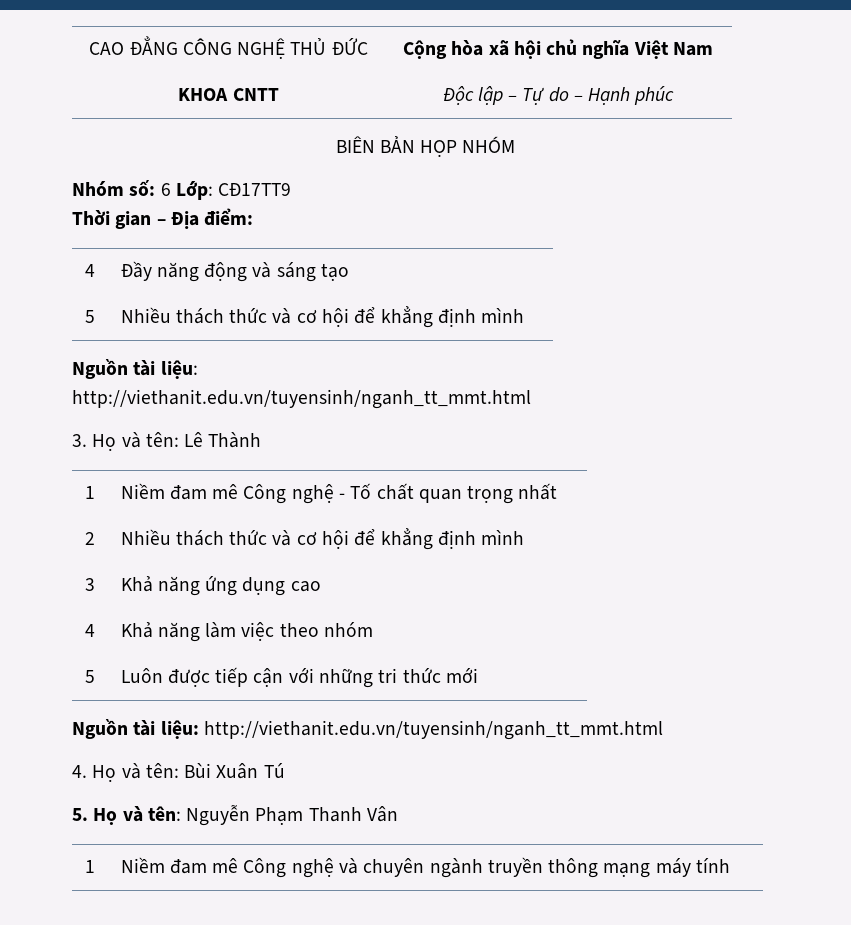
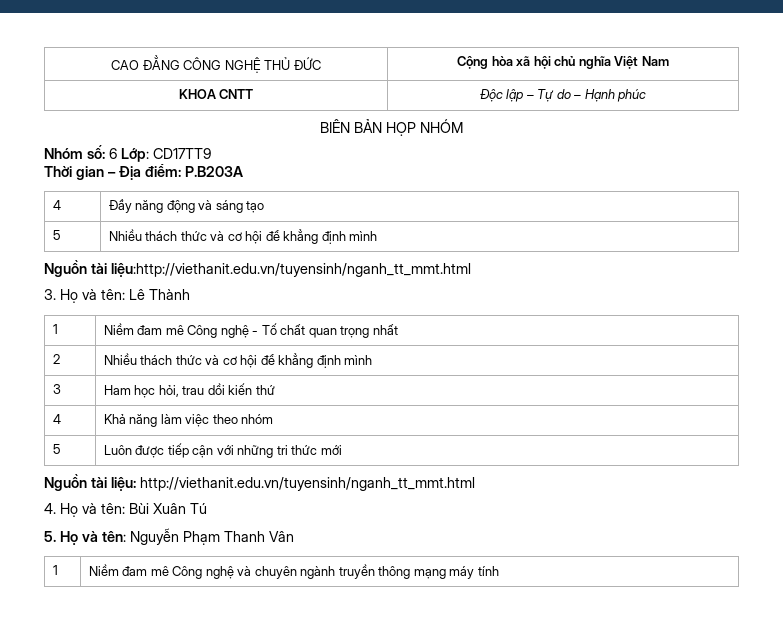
[218,183,292,196] CĐ17TT9 -> [153,148,211,159] CD17TT9
(254, 216) none -> [185,166,243,177] P.B203A
[160,360,198,380] [72,389,531,409] liệu: // http://viethanit.edu.vn/tuyensinh/nganh_tt_mmt.html -> [111,263,471,278] liệu:http://viethanit.edu.vn/tuyensinh/nganh_tt_mmt.html
[120,576,321,596] Khả năng ứng dụng cao -> [103,383,275,398] Ham học hỏi, trau dồi kiến thứ

